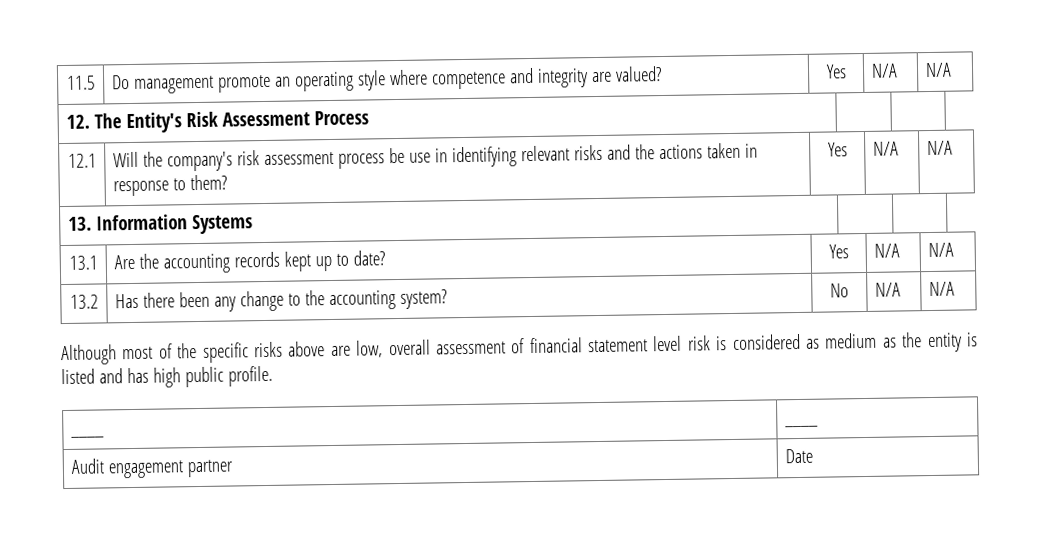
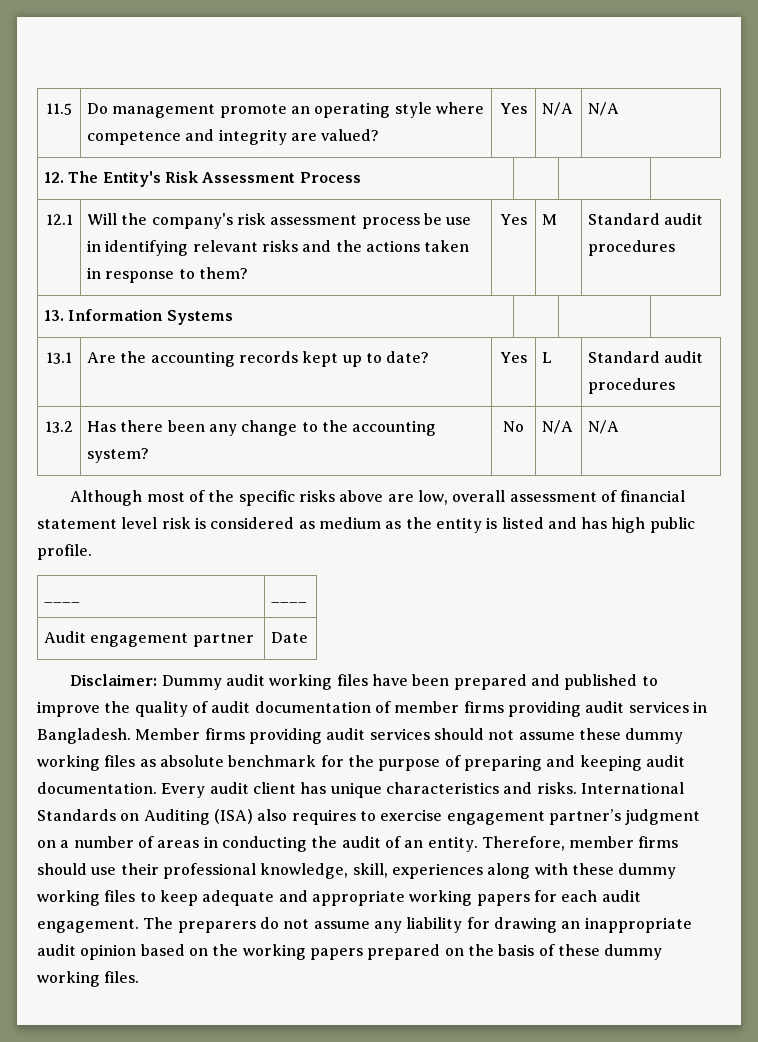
[872,141,899,156] [926,140,953,156] N/A | N/A -> [542,214,558,225] [588,213,704,225] [588,240,676,256] M | Standard audit procedures
[873,243,900,258] [927,242,954,258] N/A | N/A -> [542,352,553,363] [588,351,704,363] [588,378,676,394] L | Standard audit procedures
(813, 456) none -> [70,674,658,690] [37,701,707,717] [37,728,684,744] [37,755,685,771] [37,782,684,798] [37,809,701,825] [37,836,679,852] [37,863,677,879] [37,890,641,906] [37,917,692,933] [37,944,663,960] [37,971,140,987] // Disclaimer: Dummy audit working files have been prepared and published to improve the quality of audit documentation of member firms providing audit services in Bangladesh. Member firms providing audit services should not assume these dummy working files as absolute benchmark for the purpose of preparing and keeping audit documentation. Every audit client has unique characteristics and risks. International Standards on Auditing (ISA) also requires to exercise engagement partner’s judgment on a number of areas in conducting the audit of an entity. Therefore, member firms should use their professional knowledge, skill, experiences along with these dummy working files to keep adequate and appropriate working papers for each audit engagement. The preparers do not assume any liability for drawing an inappropriate audit opinion based on the working papers prepared on the basis of these dummy working files.

